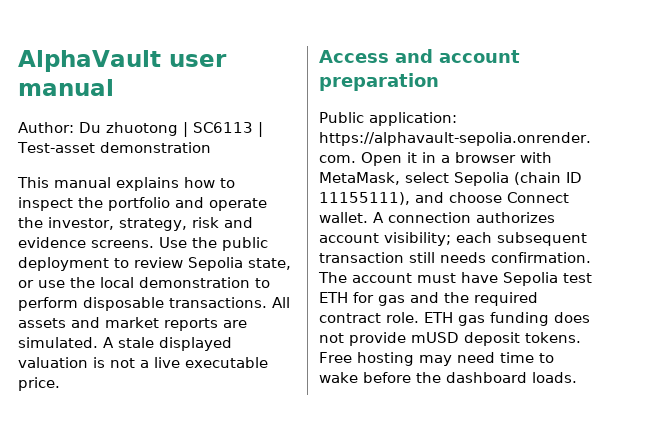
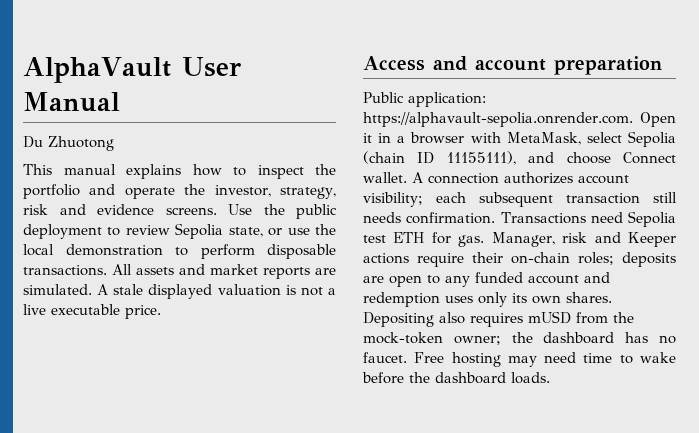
[168,54,227,67] [18,79,114,96] [18,122,263,137] [17,142,211,153] user manual // Author: Du zhuotong | SC6113 | Test-asset demonstration -> [181,57,241,77] [23,92,120,112] [23,136,114,151] User Manual // Du Zhuotong
[318,272,592,286] [319,292,538,306] [319,312,590,326] [319,332,581,346] The account must have Sepolia test ETH for gas and the required contract role. ETH gas funding does not provide mUSD deposit tokens. -> [500,211,676,227] [363,232,676,247] [363,252,676,267] [363,272,610,287] [363,292,612,307] [363,311,634,327] [363,332,676,345] [363,352,407,363] Transactions need Sepolia test ETH for gas. Manager, risk and Keeper actions require their on-chain roles; deposits are open to any funded account and redemption uses only its own shares. Depositing also requires mUSD from the mock-token owner; the dashboard has no faucet.

